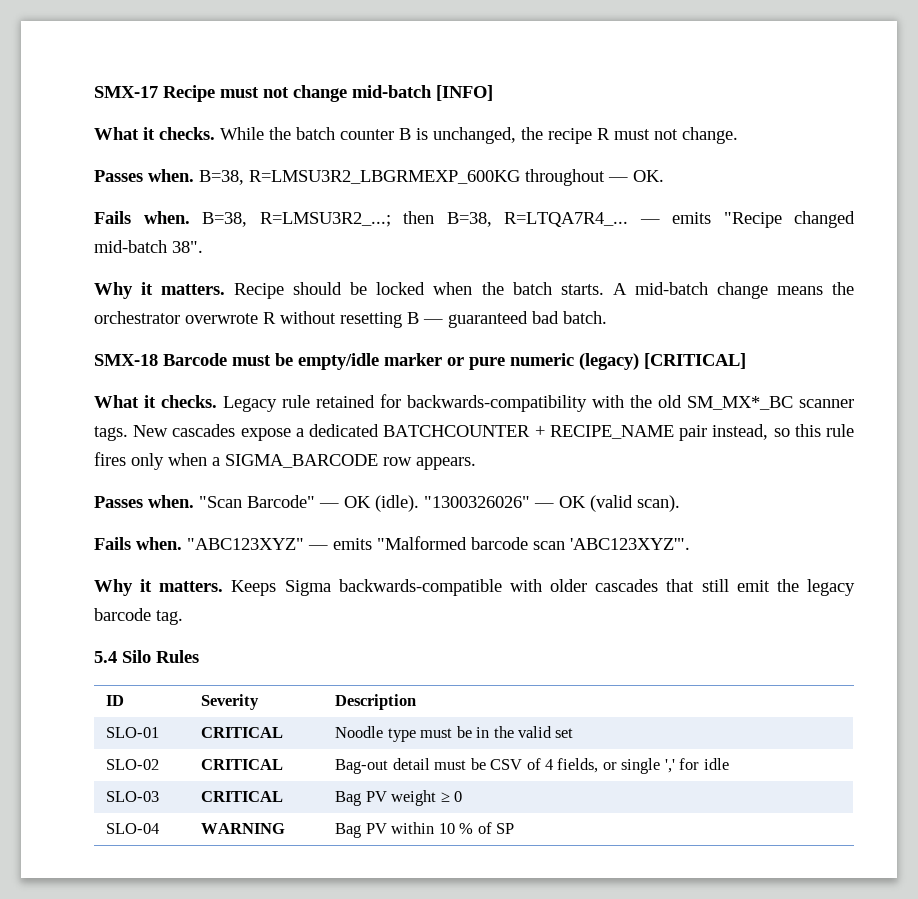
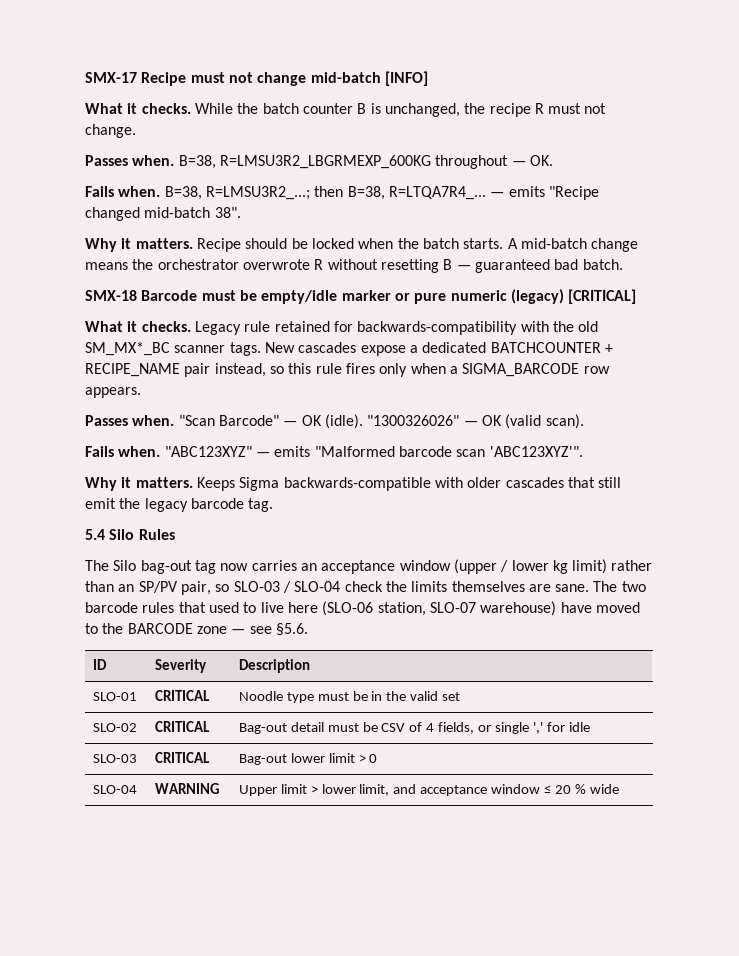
(199, 656) none -> [85,559,653,574] [85,581,646,595] [85,601,640,616] [85,623,308,636] // The Silo bag-out tag now carries an acceptance window (upper / lower kg limit) rather than an SP/PV pair, so SLO-03 / SLO-04 check the limits themselves are sane. The two barcode rules that used to live here (SLO-06 station, SLO-07 warehouse) have moved to the BARCODE zone — see §5.6.
[335,790,450,806] Bag PV weight ≥ -> [238,753,366,765] Bag-out lower limit >
[335,822,514,838] Bag PV within 10 % of SP -> [238,784,619,796] Upper limit > lower limit, and acceptance window ≤ 20 % wide

